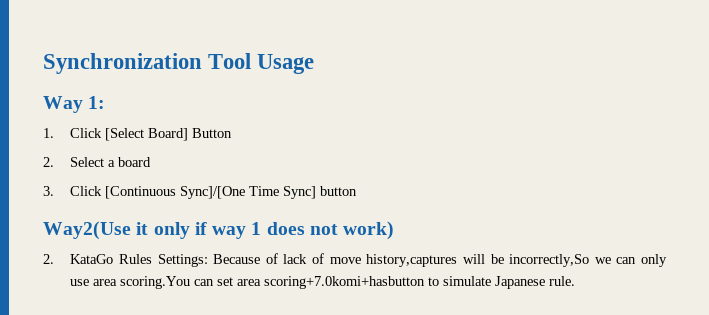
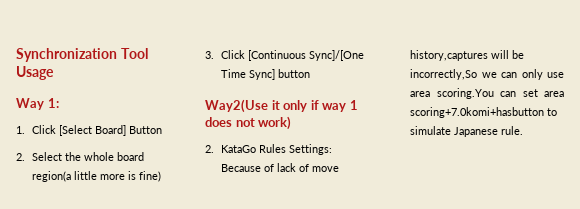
[108,160,116,167] a -> [65,152,115,161] the whole
(152, 162) none -> [32,171,162,182] region(a little more is fine)

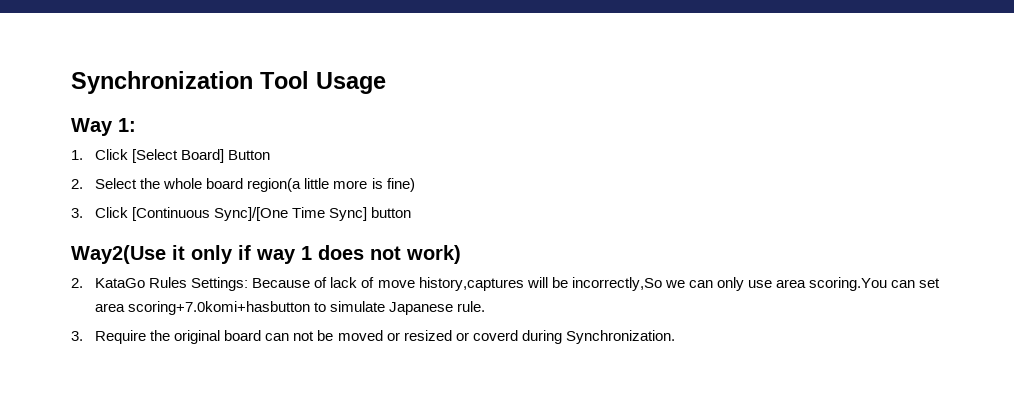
(524, 130) none -> [71,330,675,344] // 3. Require the original board can not be moved or resized or coverd during Synchronization.

